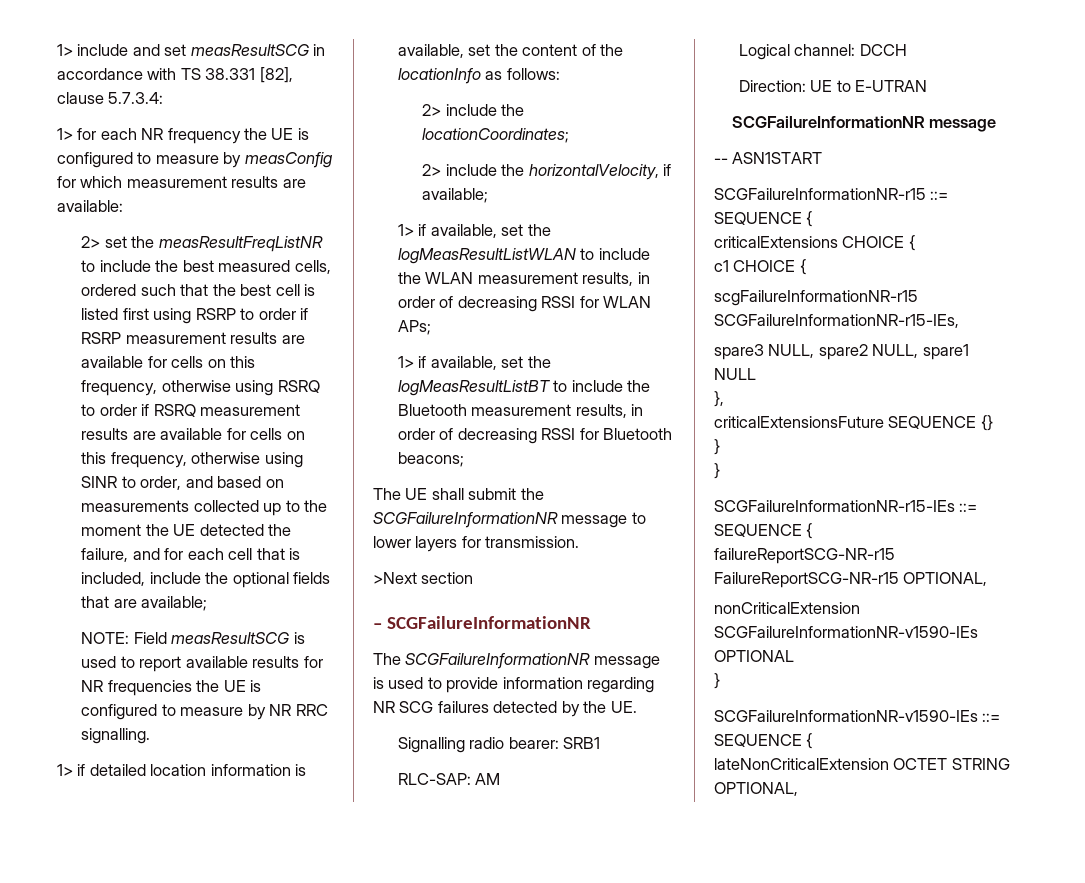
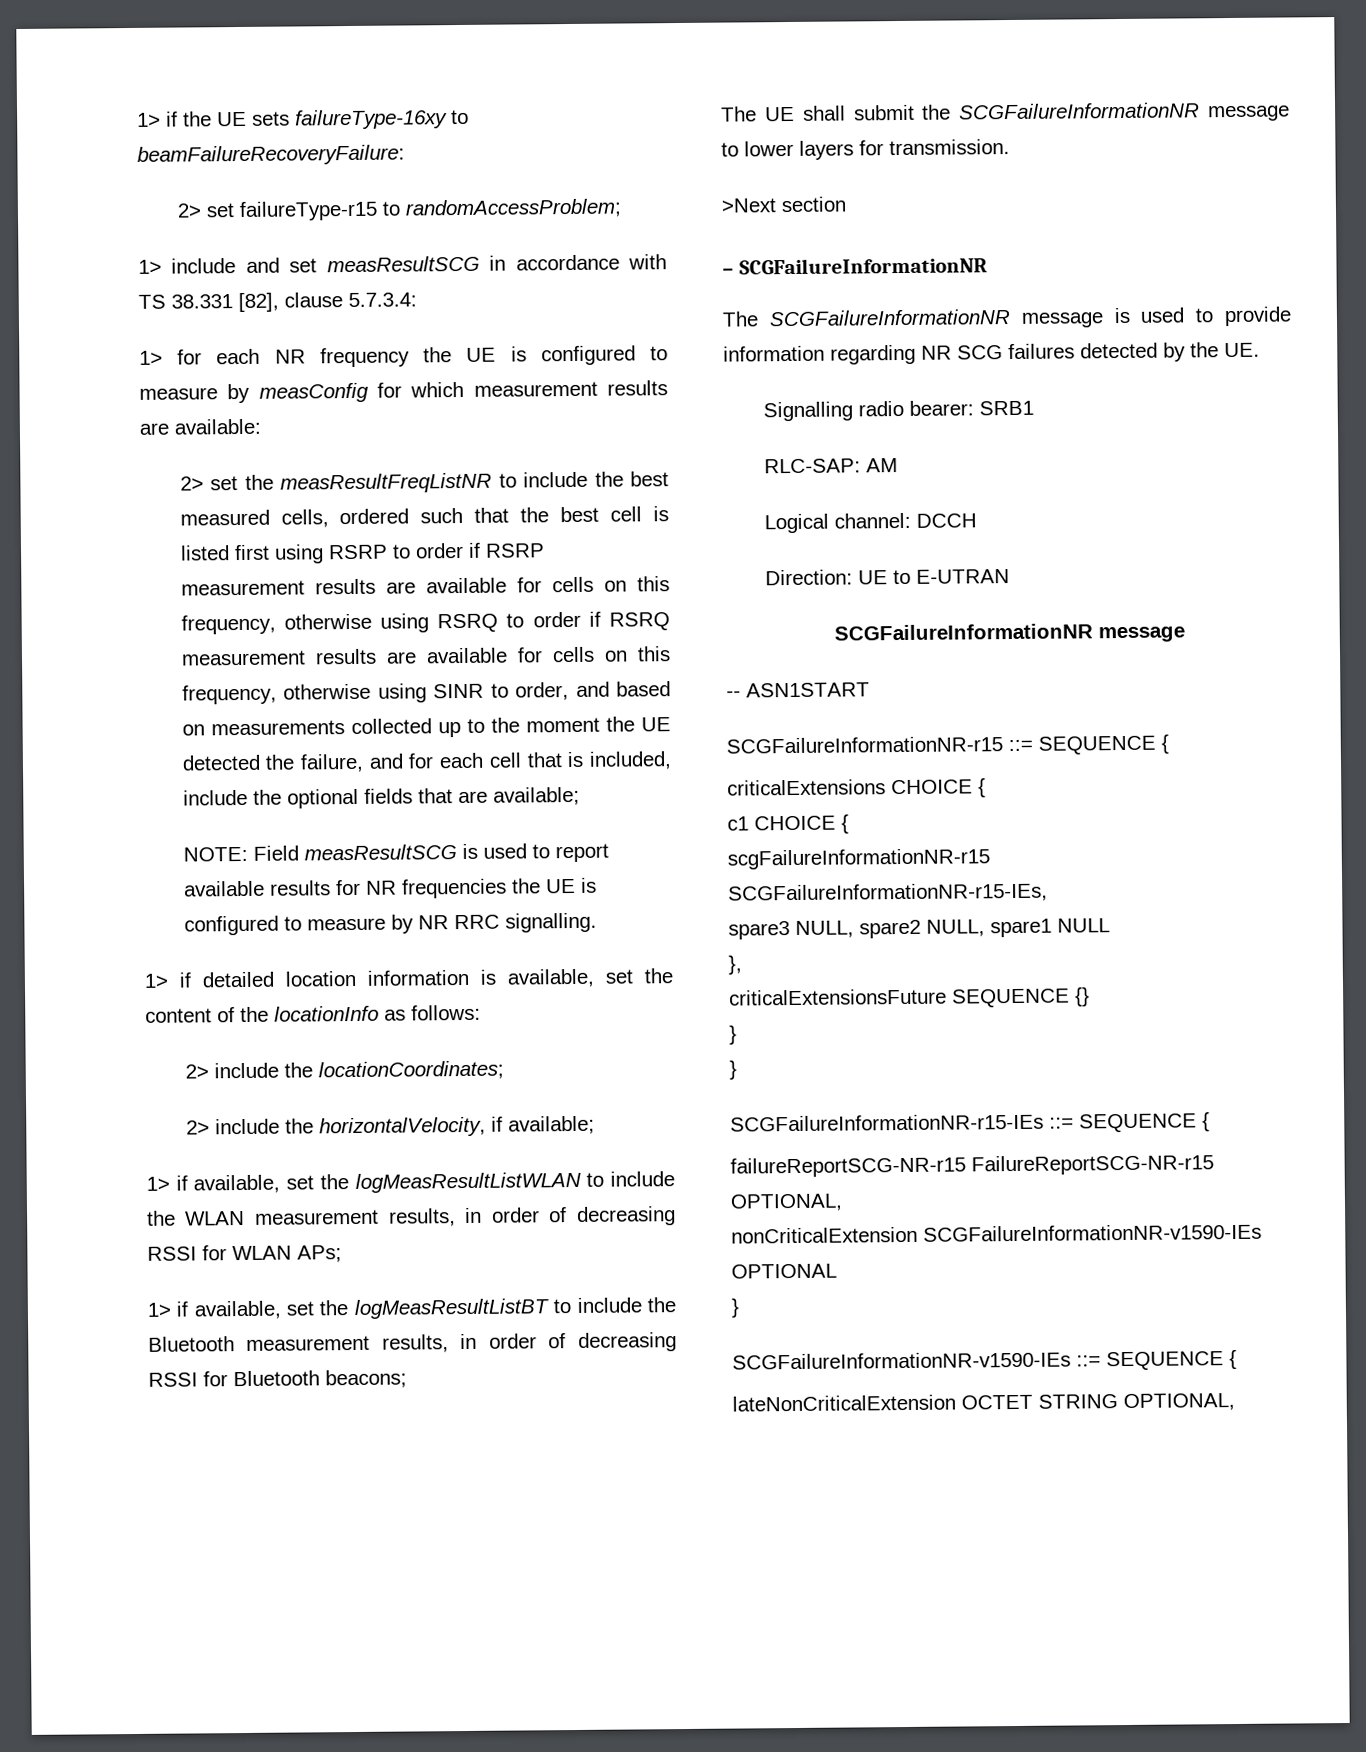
[56,44,73,56] 1> -> [136,109,469,130] [136,144,405,166] [176,198,622,222] [137,259,162,274] 1> if the UE sets failureType-16xy to beamFailureRecoveryFailure: // 2> set failureType-r15 to randomAccessProblem; // 1>

